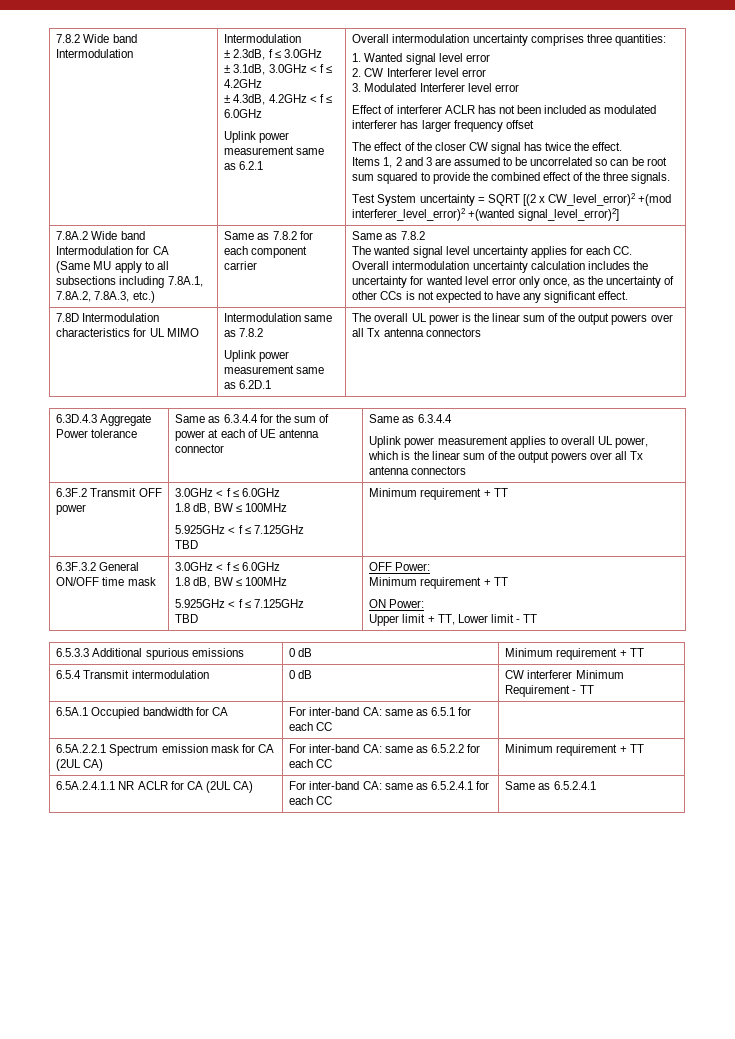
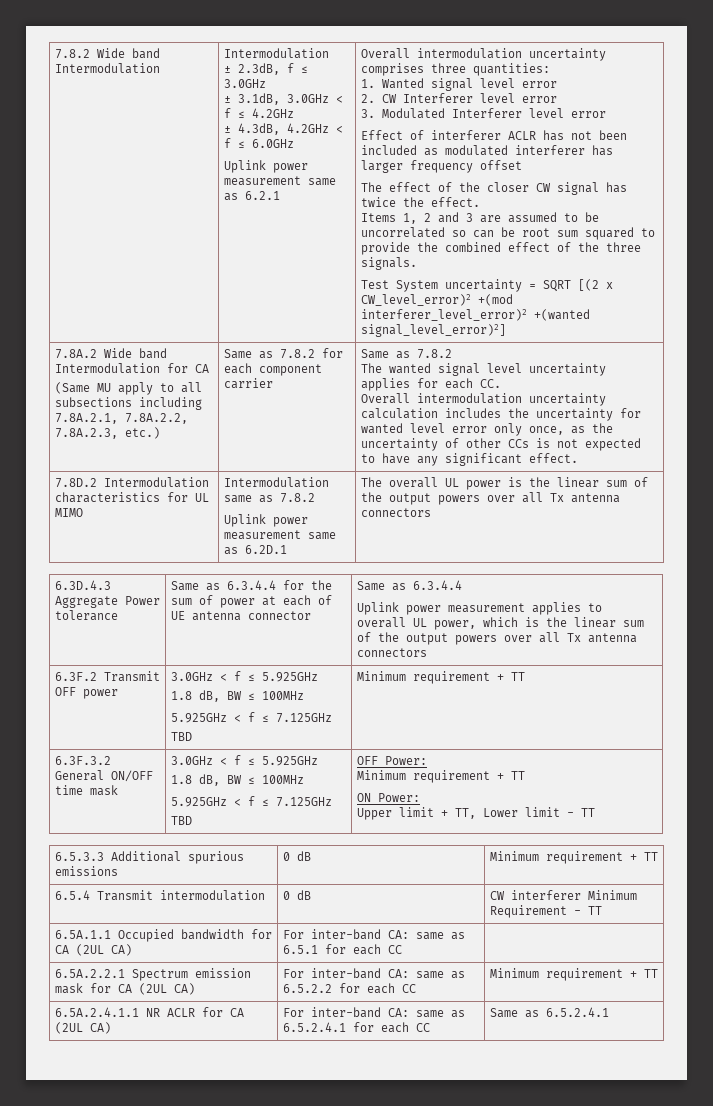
[167,276,203,287] [56,291,130,302] 7.8A.1, 7.8A.2, 7.8A.3, -> [54,413,188,424] [54,428,118,439] 7.8A.2.1, 7.8A.2.2, 7.8A.2.3,
[56,313,80,322] 7.8D -> [54,478,97,488] 7.8D.2
[241,488,280,497] 6.0GHz -> [261,672,318,682] 5.925GHz
[241,562,280,571] 6.0GHz -> [261,756,318,766] 5.925GHz
[56,707,89,716] 6.5A.1 -> [54,930,111,939] 6.5A.1.1
(228, 711) none -> [75,944,132,956] (2UL CA)

